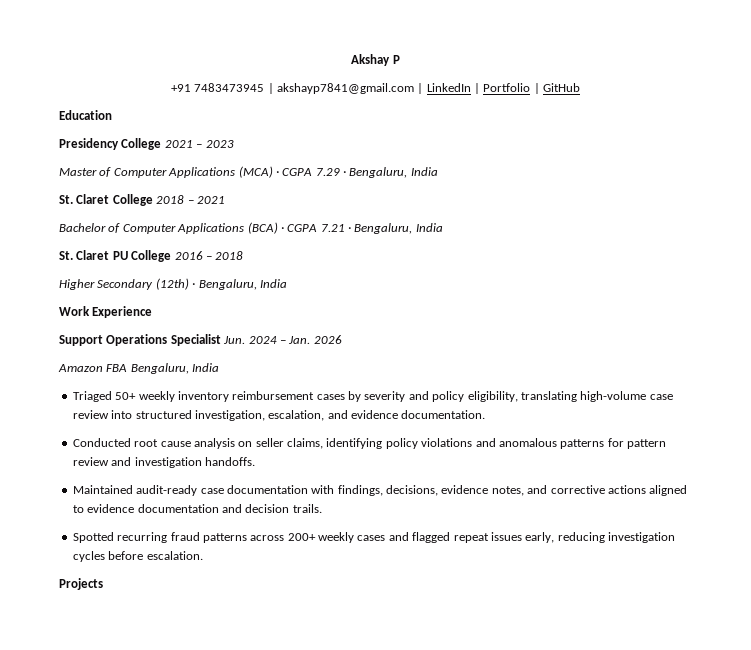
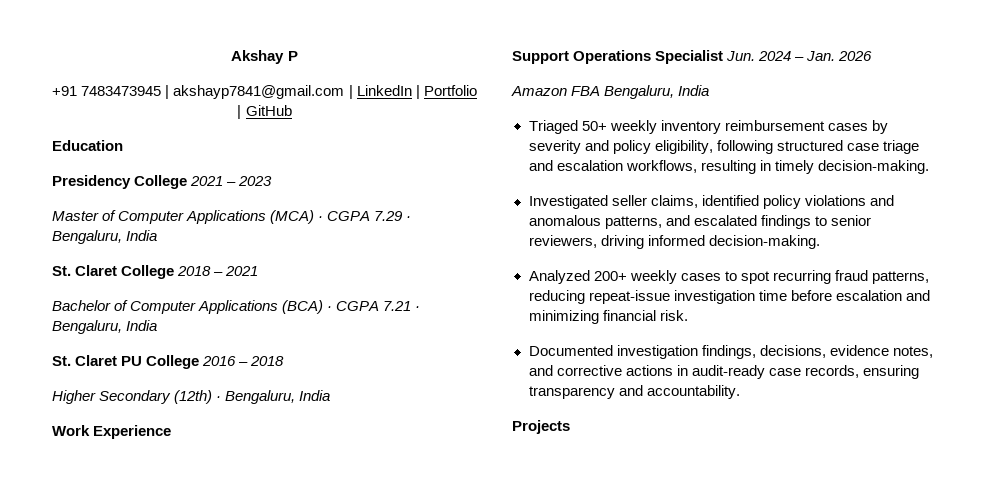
[520,391,673,402] [72,410,486,421] [72,438,253,449] translating high-volume case review into structured investigation, escalation, and evidence documentation. // Conducted root cause analysis on -> [716,140,919,154] [528,160,929,174] [528,195,608,209] following structured case triage and escalation workflows, resulting in timely decision-making. // Investigated
[326,438,383,449] identifying -> [701,195,759,206] identified
[560,438,666,449] [72,457,255,468] [72,485,335,496] patterns for pattern review and investigation handoffs. // Maintained audit-ready case documentation with -> [604,215,871,229] [528,235,820,249] [528,270,929,284] [528,290,930,304] [528,310,688,324] [528,345,698,359] patterns, and escalated findings to senior reviewers, driving informed decision-making. // Analyzed 200+ weekly cases to spot recurring fraud patterns, reducing repeat-issue investigation time before escalation and minimizing financial risk. // Documented investigation
[649,485,688,496] [72,504,322,513] [72,532,675,543] [72,551,203,562] aligned to evidence documentation and decision trails. // Spotted recurring fraud patterns across 200+ weekly cases and flagged repeat issues early, reducing investigation cycles before escalation. -> [676,365,919,379] [528,385,740,399] in audit-ready case records, ensuring transparency and accountability.

